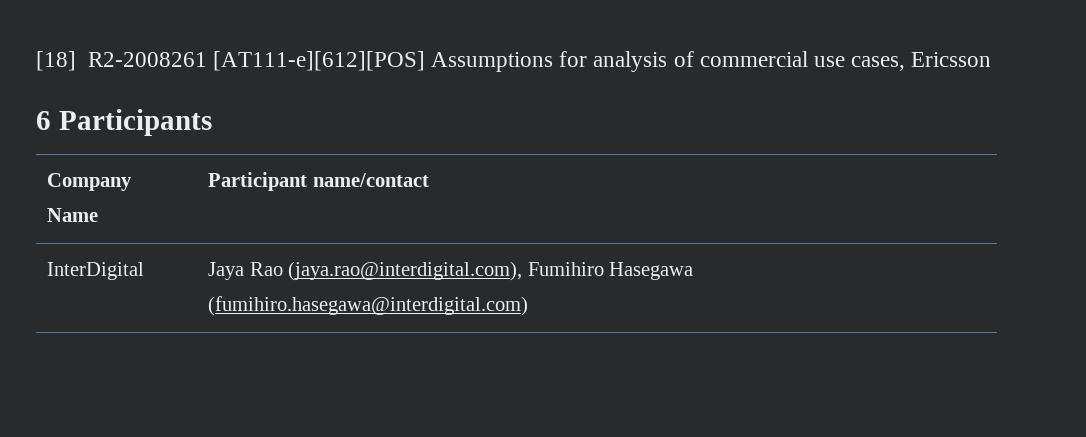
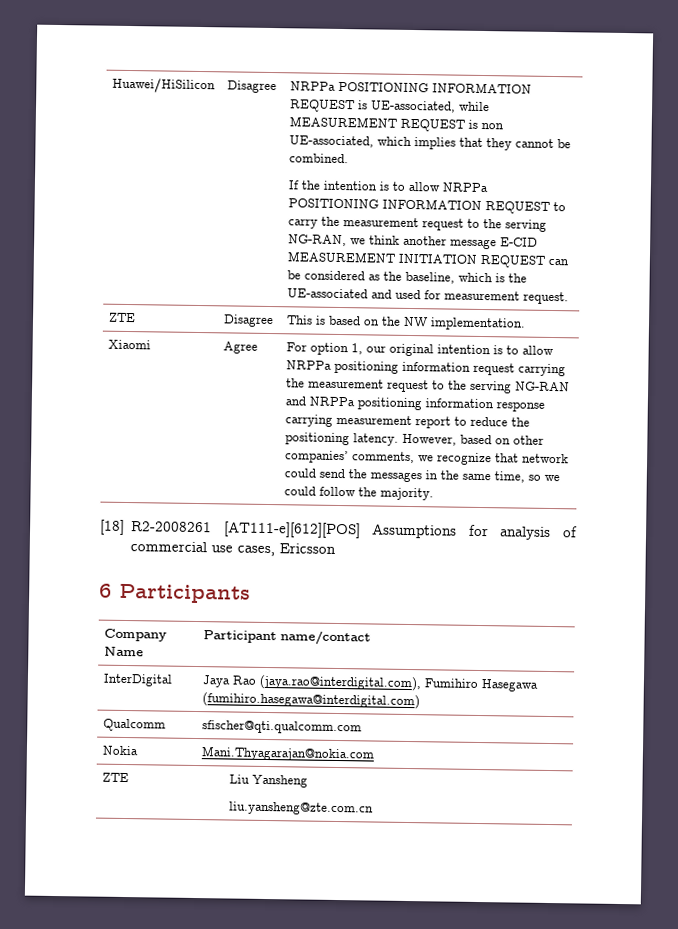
(36, 61) none -> [112,77,217,94] [227,80,278,94] [290,81,533,94] [289,99,491,113] [289,116,505,132] [289,135,572,151] [289,153,350,164] [288,180,489,193] [288,198,567,214] [288,216,548,232] [288,234,539,250] [287,251,570,268] [287,270,528,284] [287,288,570,305] [108,312,137,323] [223,314,275,328] [286,315,527,331] [108,339,152,350] [223,341,259,354] [286,342,555,357] [286,360,567,377] [286,378,571,394] [285,396,546,412] [285,414,531,429] [285,432,545,446] [285,450,570,466] [284,468,561,483] [284,486,435,501] Huawei/HiSilicon | Disagree | NRPPa POSITIONING INFORMATION REQUEST is UE-associated, while MEASUREMENT REQUEST is non UE-associated, which implies that they cannot be combined. // If the intention is to allow NRPPa POSITIONING INFORMATION REQUEST to carry the measurement request to the serving NG-RAN, we think another message E-CID MEASUREMENT INITIATION REQUEST can be considered as the baseline, which is the UE-associated and used for measurement request. // ZTE | Disagree | This is based on the NW implementation. // Xiaomi | Agree | For option 1, our original intention is to allow NRPPa positioning information request carrying the measurement request to the serving NG-RAN and NRPPa positioning information response carrying measurement report to reduce the positioning latency. However, based on other companies’ comments, we recognize that network could send the messages in the same time, so we could follow the majority. //
(529, 306) none -> [103,718,167,732] [202,720,363,735] [102,745,139,756] [201,746,375,762] [102,772,130,783] [229,774,309,788] [229,801,375,816] // Qualcomm | sfischer@qti.qualcomm.com // Nokia | Mani.Thyagarajan@nokia.com // ZTE | Liu Yansheng // liu.yansheng@zte.com.cn

